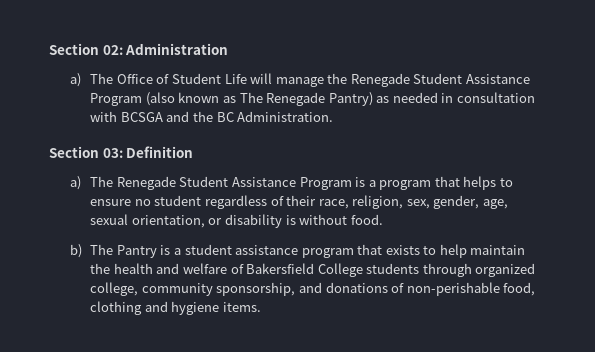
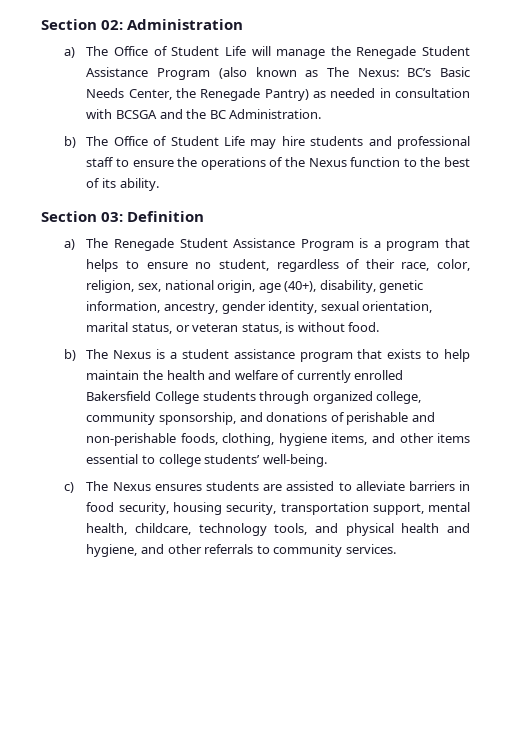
(263, 97) none -> [357,67,471,77] [86,88,197,100] Nexus: BC’s Basic Needs Center, the
(334, 116) none -> [63,136,470,149] [86,157,471,170] [86,178,159,191] // b) The Office of Student Life may hire students and professional staff to ensure the operations of the Nexus function to the best of its ability.
[154,195,202,206] student -> [218,259,269,271] student,
(349, 204) none -> [437,259,470,271] color,
[433,195,508,209] [90,214,282,228] gender, age, sexual orientation, or disability -> [164,280,424,293] [86,301,433,314] [86,322,282,334] national origin, age (40+), disability, genetic information, ancestry, gender identity, sexual orientation, marital status, or veteran status,
[116,245,157,258] Pantry -> [113,350,152,359] Nexus
(244, 269) none -> [296,370,404,383] currently enrolled
[406,282,536,296] [90,301,261,315] non-perishable food, clothing and hygiene items. -> [346,412,435,425] [86,433,470,446] [86,454,327,467] [63,481,470,493] [86,502,470,515] [86,523,470,536] [86,544,396,557] perishable and non-perishable foods, clothing, hygiene items, and other items essential to college students’ well-being. // c) The Nexus ensures students are assisted to alleviate barriers in food security, housing security, transportation support, mental health, childcare, technology tools, and physical health and hygiene, and other referrals to community services.

